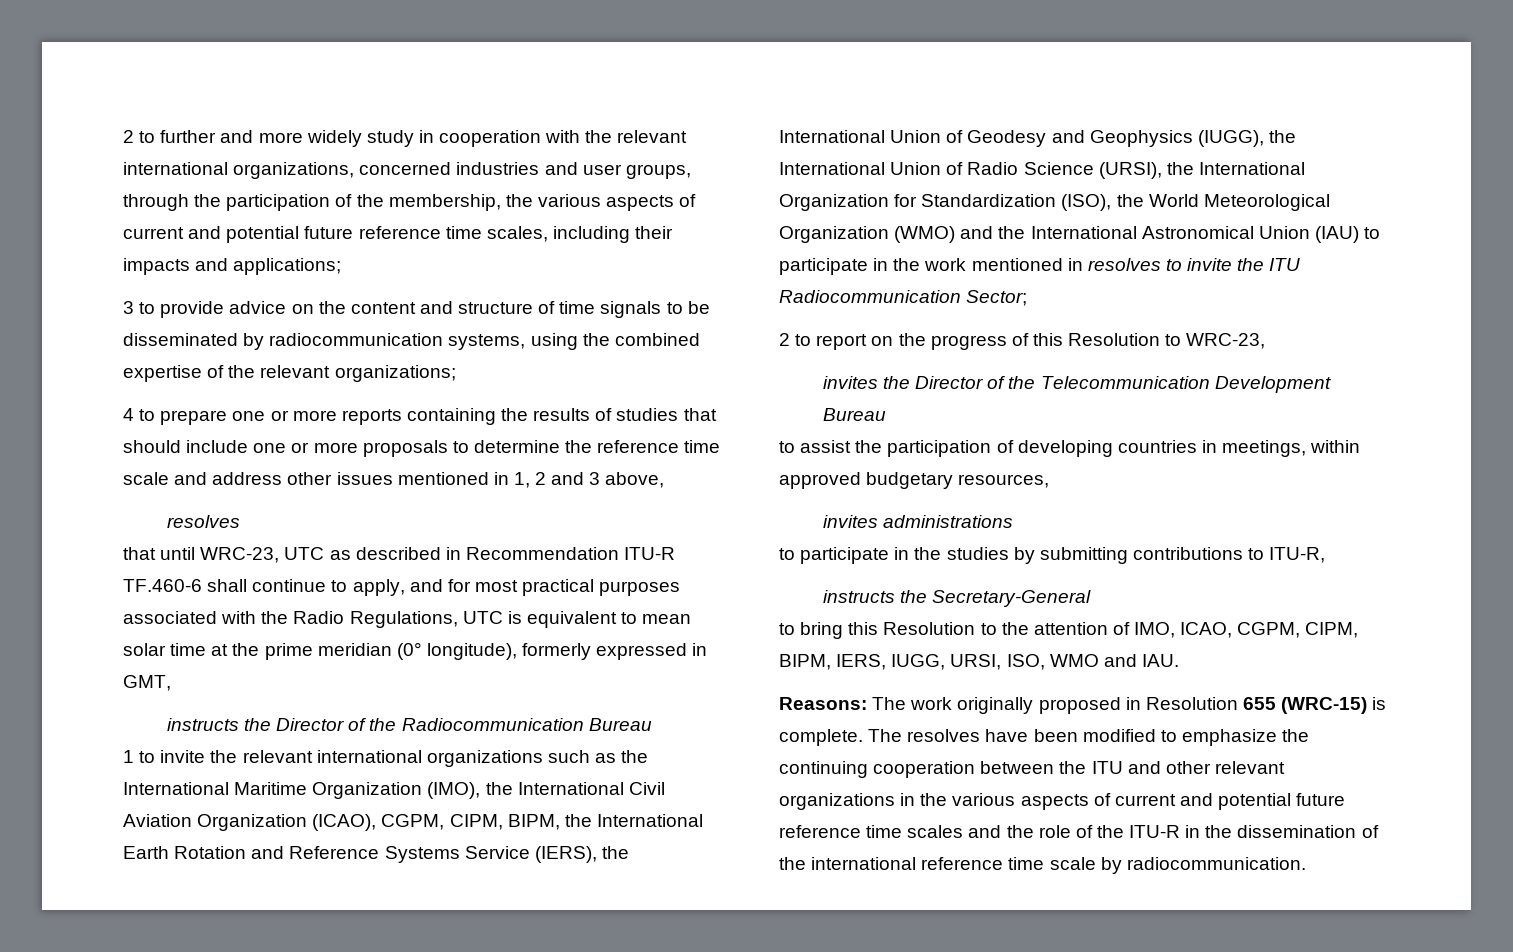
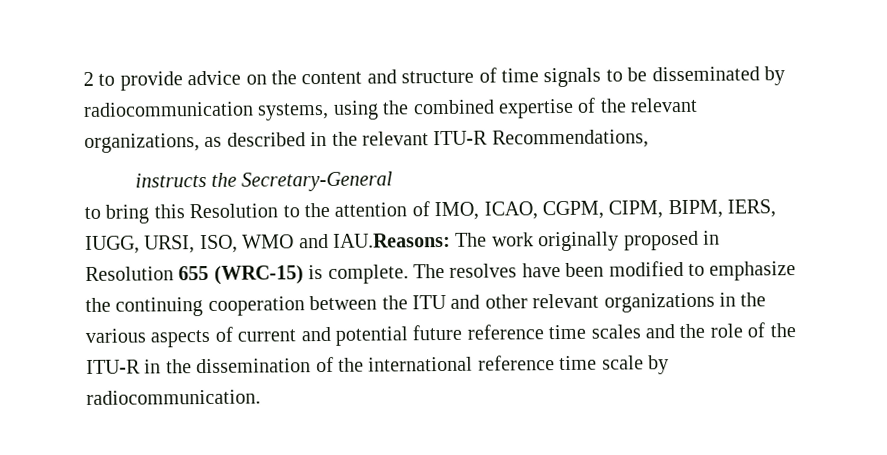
[123,130,688,147] [123,162,691,179] [123,194,697,211] [123,226,674,243] [123,258,342,275] [123,301,156,314] 2 to further and more widely study in cooperation with the relevant international organizations, concerned industries and user groups, through the participation of the membership, the various aspects of current and potential future reference time scales, including their impacts and applications; // 3 to -> [83,71,116,87] 2 to
[334,365,456,382] [123,408,717,425] [123,440,721,457] [123,472,665,488] [166,515,240,528] [123,547,676,563] [123,579,681,596] [123,611,692,628] [123,642,708,660] [123,675,171,691] [166,718,652,731] [123,750,649,767] [123,782,665,799] [123,814,703,831] [123,846,629,863] [779,130,1296,147] [779,162,1305,179] [779,194,1330,211] [779,226,1381,243] [779,258,1301,275] [779,290,1028,306] [779,333,1266,350] [822,376,1331,393] [822,408,886,421] [779,440,1361,457] [779,472,1050,489] [822,515,1014,528] [779,547,1326,564] organizations; // 4 to prepare one or more reports containing the results of studies that should include one or more proposals to determine the reference time scale and address other issues mentioned in 1, 2 and 3 above, // resolves // that until WRC-23, UTC as described in Recommendation ITU-R TF.460-6 shall continue to apply, and for most practical purposes associated with the Radio Regulations, UTC is equivalent to mean solar time at the prime meridian (0° longitude), formerly expressed in GMT, // instructs the Director of the Radiocommunication Bureau // 1 to invite the relevant international organizations such as the International Maritime Organization (IMO), the International Civil Aviation Organization (ICAO), CGPM, CIPM, BIPM, the International Earth Rotation and Reference Systems Service (IERS), the International Union of Geodesy and Geophysics (IUGG), the International Union of Radio Science (URSI), the International Organization for Standardization (ISO), the World Meteorological Organization (WMO) and the International Astronomical Union (IAU) to participate in the work mentioned in resolves to invite the ITU Radiocommunication Sector; // 2 to report on the progress of this Resolution to WRC-23, // invites the Director of the Telecommunication Development Bureau // to assist the participation of developing countries in meetings, within approved budgetary resources, // invites administrations // to participate in the studies by submitting contributions to ITU-R, -> [84,129,649,154] organizations, as described in the relevant ITU-R Recommendations,
[1141,654,1179,667] [779,697,867,710] IAU. // Reasons: -> [333,232,451,248] IAU.Reasons:

